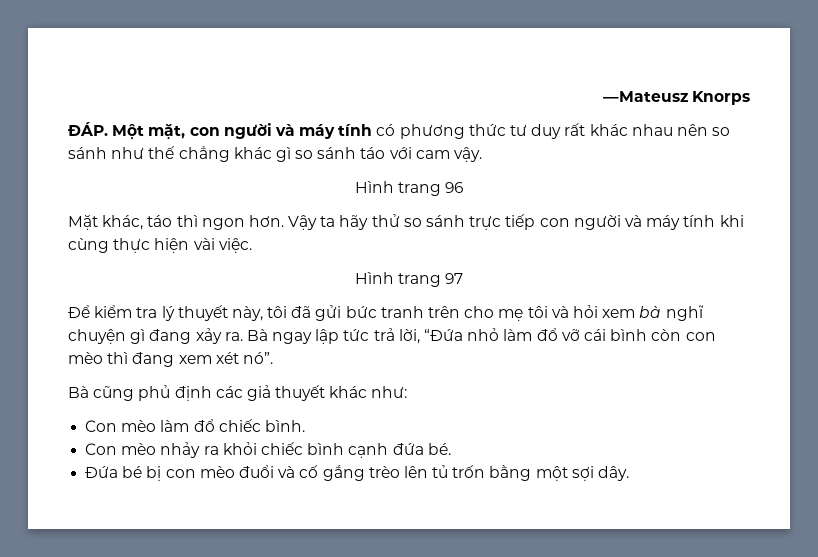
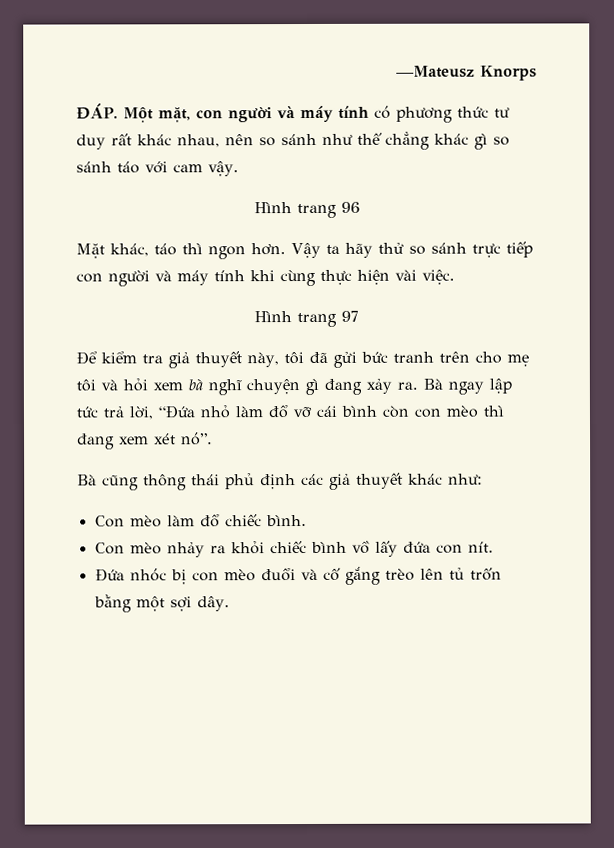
[631,124,673,136] nhau -> [177,134,220,148] nhau,
[161,306,175,321] lý -> [168,352,190,369] giả
(135, 393) none -> [143,474,220,491] thông thái
[348,443,451,458] cạnh đứa bé. -> [351,540,494,557] vồ lấy đứa con nít.
[122,466,143,478] bé -> [129,568,167,582] nhóc

